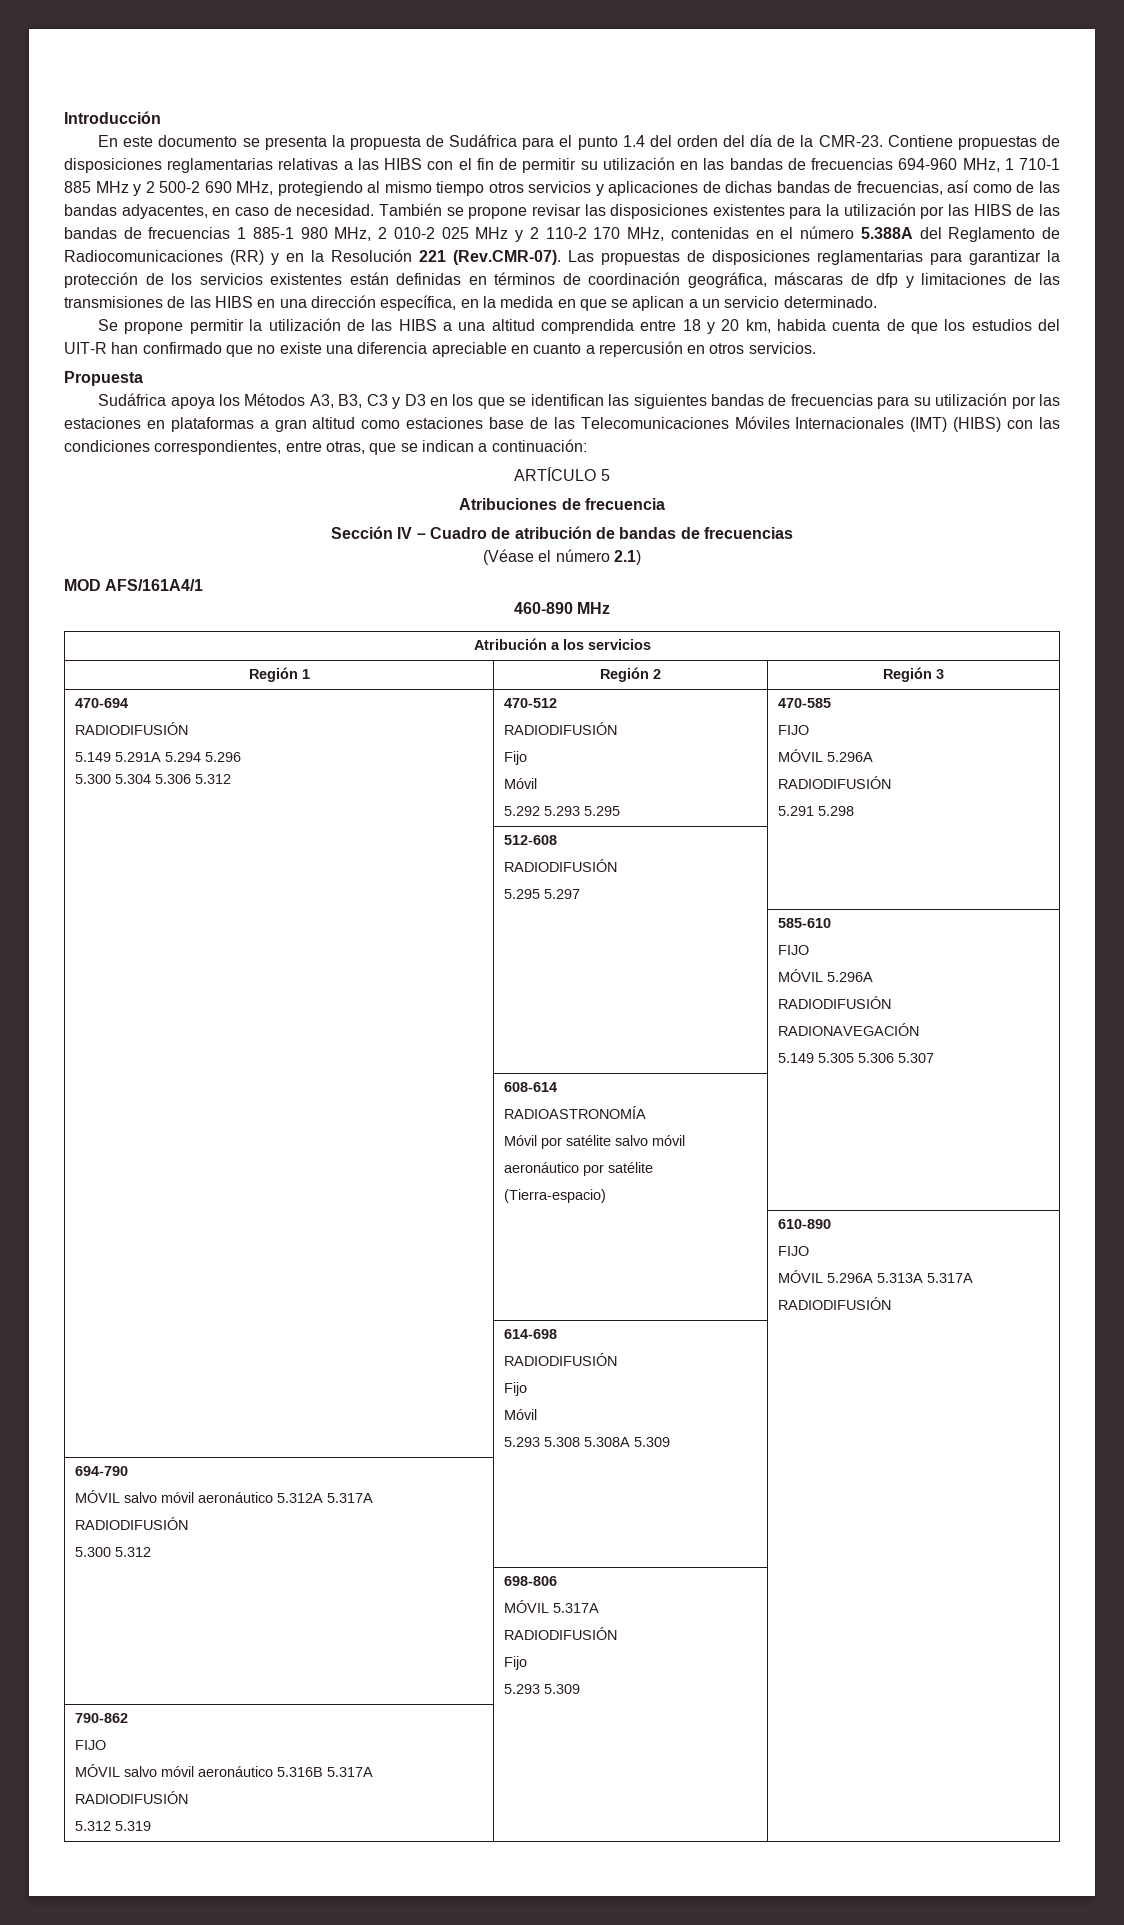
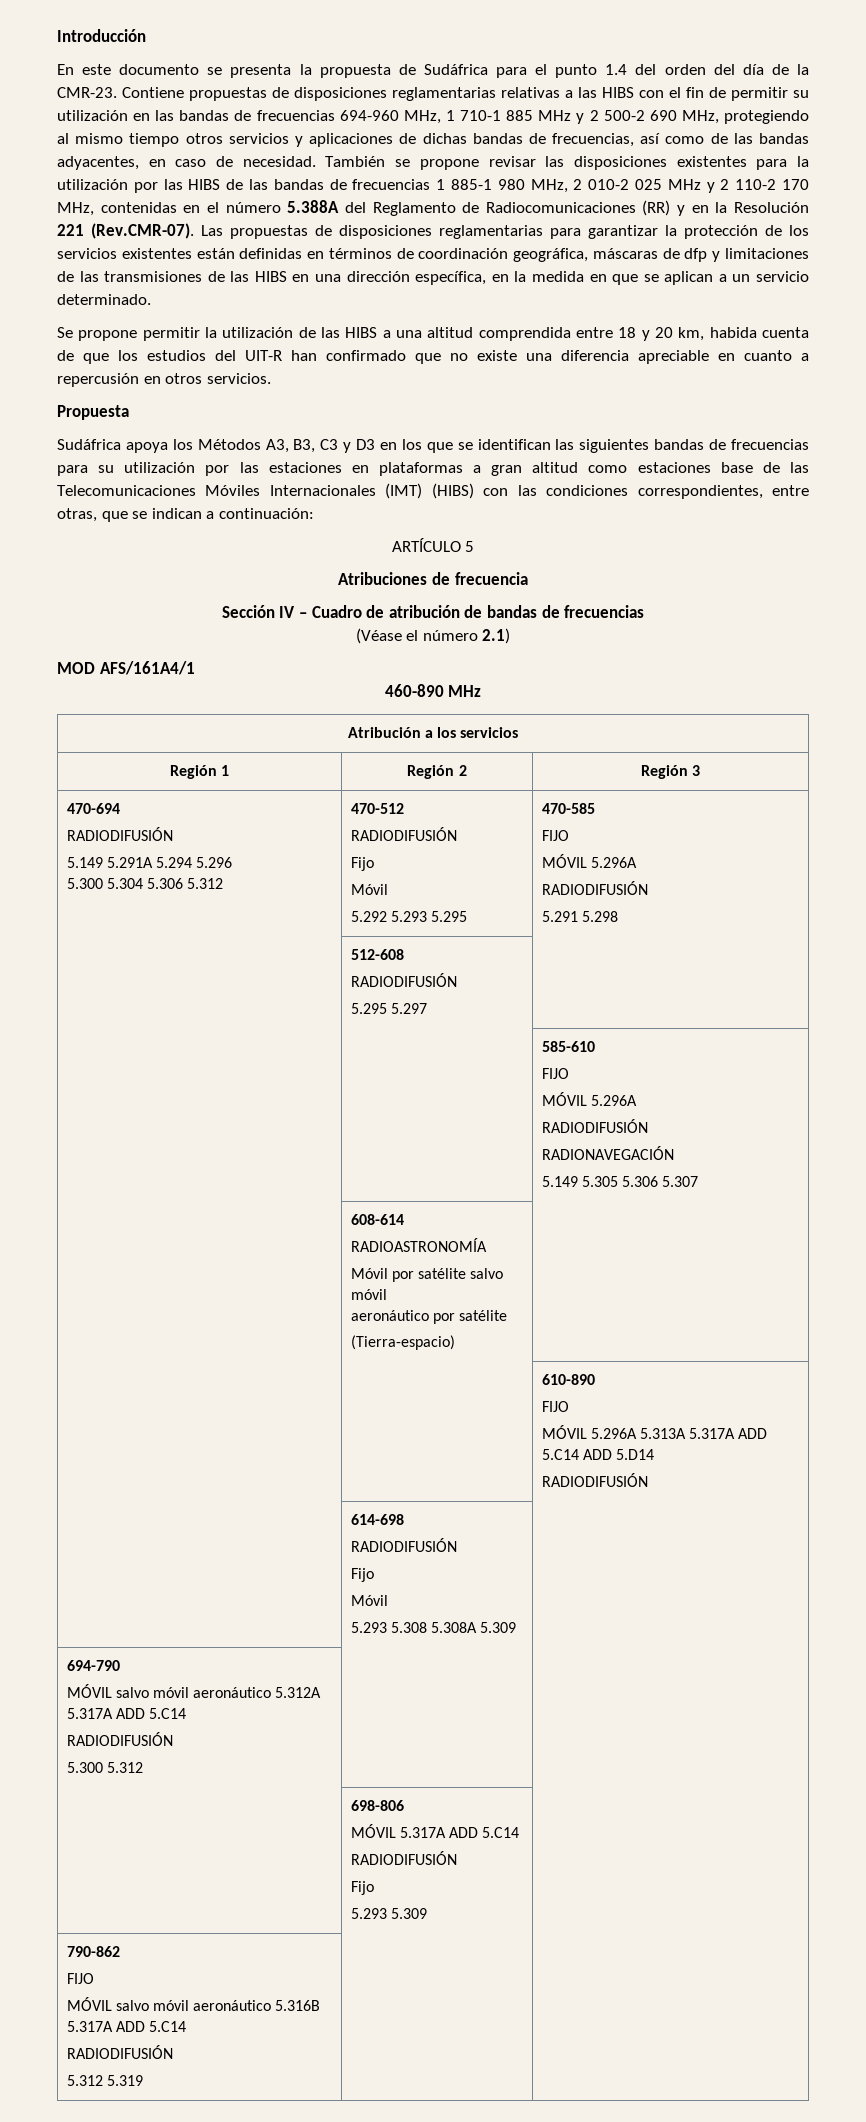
(973, 1278) none -> [738,1428,768,1439] [541,1449,654,1460] ADD 5.C14 ADD 5.D14
(373, 1498) none -> [115,1708,186,1719] ADD 5.C14
(599, 1608) none -> [448,1827,520,1838] ADD 5.C14
(373, 1772) none -> [115,2021,186,2032] ADD 5.C14

